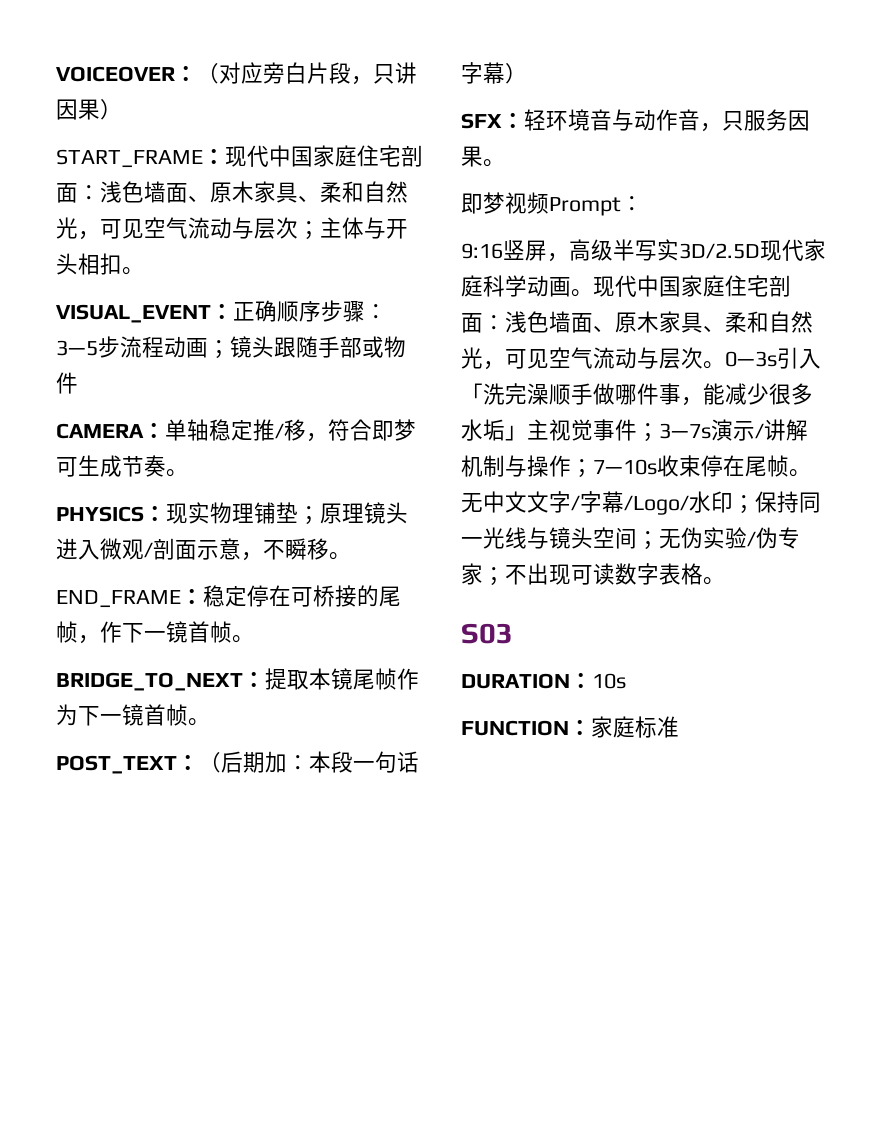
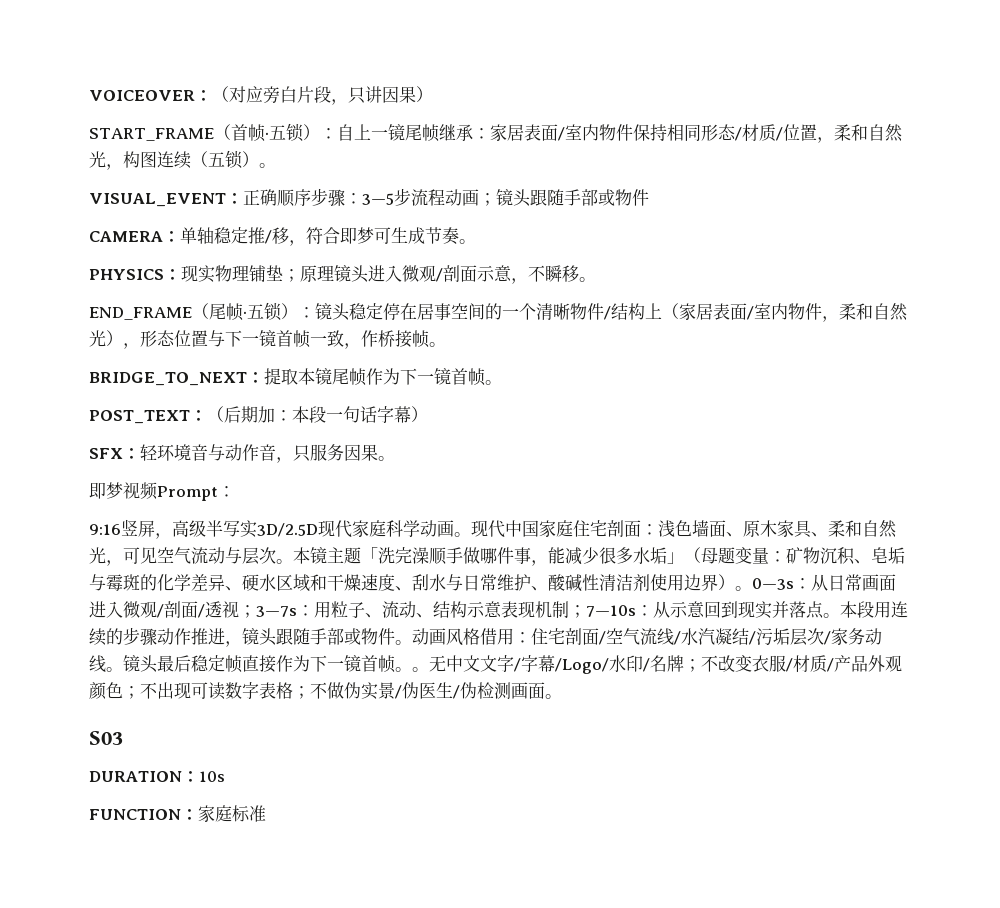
[203,145,423,167] [56,181,408,203] [56,217,408,240] [56,253,122,275] ：现代中国家庭住宅剖面：浅色墙面、原木家具、柔和自然光，可见空气流动与层次；主体与开头相扣 -> [213,123,903,143] [89,150,259,170] （首帧·五锁）：自上一镜尾帧继承：家居表面/室内物件保持相同形态/材质/位置，柔和自然光，构图连续（五锁）
[181,585,401,607] [56,621,210,644] ：稳定停在可桥接的尾帧，作下一镜首 -> [192,302,908,322] [89,329,412,349] （尾帧·五锁）：镜头稳定停在居事空间的一个清晰物件/结构上（家居表面/室内物件，柔和自然光），形态位置与下一镜首帧一致，作桥接
[725,347,821,369] 0—3s引入 -> [293,546,361,564] 本镜主题
[527,419,808,442] [461,455,789,478] 主视觉事件；3—7s演示/讲解机制与操作；7—10s收束停在尾帧 -> [684,547,905,565] [89,574,896,592] [89,601,908,619] [89,627,882,647] [89,654,412,673] （母题变量：矿物沉积、皂垢与霉斑的化学差异、硬水区域和干燥速度、刮水与日常维护、酸碱性清洁剂使用边界）。0—3s：从日常画面进入微观/剖面/透视；3—7s：用粒子、流动、结构示意表现机制；7—10s：从示意回到现实并落点。本段用连续的步骤动作推进，镜头跟随手部或物件。动画风格借用：住宅剖面/空气流线/水汽凝结/污垢层次/家务动线。镜头最后稳定帧直接作为下一镜首帧。
[733,491,821,514] [461,527,800,550] [461,563,483,585] ；保持同一光线与镜头空间；无伪实验/伪专家 -> [643,655,902,673] [89,682,123,700] /名牌；不改变衣服/材质/产品外观颜色
(703, 574) none -> [293,682,545,700] ；不做伪实景/伪医生/伪检测画面

